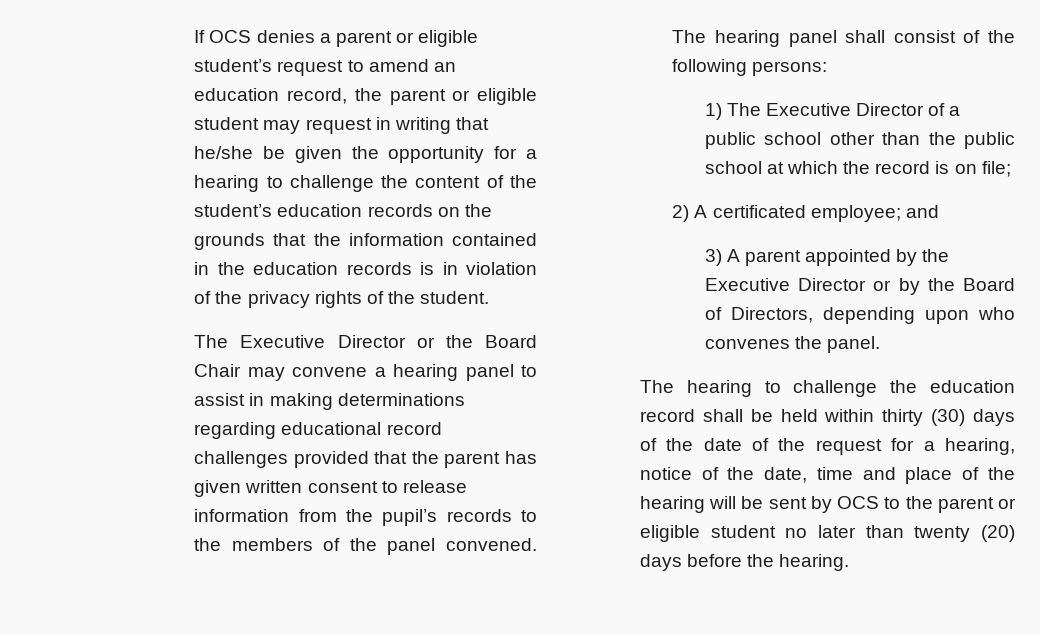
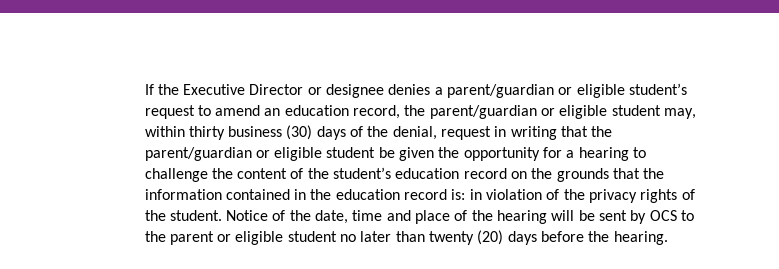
[209,30,252,43] OCS -> [157,84,385,98] the Executive Director or designee
[335,31,392,47] parent -> [447,84,555,98] parent/guardian
[389,88,537,105] [194,117,489,134] [194,146,254,159] parent or eligible student may request in writing that he/she -> [429,105,697,119] [144,125,613,140] [144,147,376,161] parent/guardian or eligible student may, within thirty business (30) days of the denial, request in writing that the parent/guardian or eligible student
[367,204,433,217] records -> [463,168,507,179] record
[346,262,435,275] records is -> [404,189,466,200] record is:
[194,335,537,348] [194,364,537,381] [194,393,465,410] [194,422,442,439] [194,451,538,468] [194,480,467,497] [194,509,537,526] [194,538,538,555] [672,30,1016,47] [672,59,828,76] [704,103,961,120] [704,132,1015,149] [704,161,1011,177] [672,205,939,222] [704,249,950,266] [704,278,1015,295] [704,307,1016,324] [704,336,881,353] [639,380,1015,397] [639,409,1016,426] [639,438,1015,455] [639,467,692,480] // The Executive Director or the Board Chair may convene a hearing panel to assist in making determinations regarding educational record challenges provided that the parent has given written consent to release information from the pupil’s records to the members of the panel convened. The hearing panel shall consist of the following persons: // 1) The Executive Director of a public school other than the public school at which the record is on file; // 2) A certificated employee; and // 3) A parent appointed by the Executive Director or by the Board of Directors, depending upon who convenes the panel. // The hearing to challenge the education record shall be held within thirty (30) days of the date of the request for a hearing, notice -> [226,210,269,221] Notice

